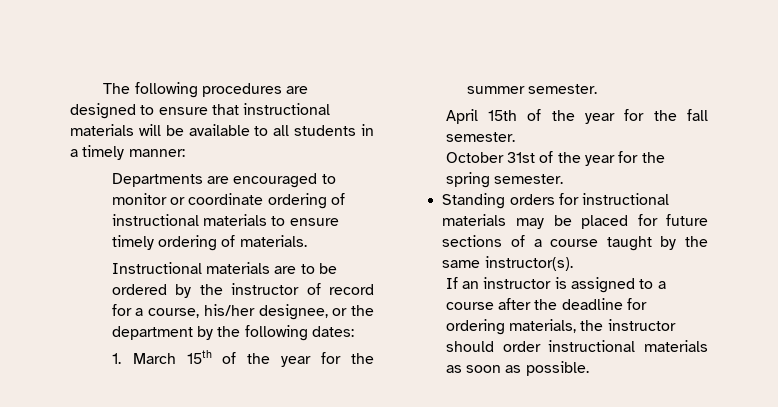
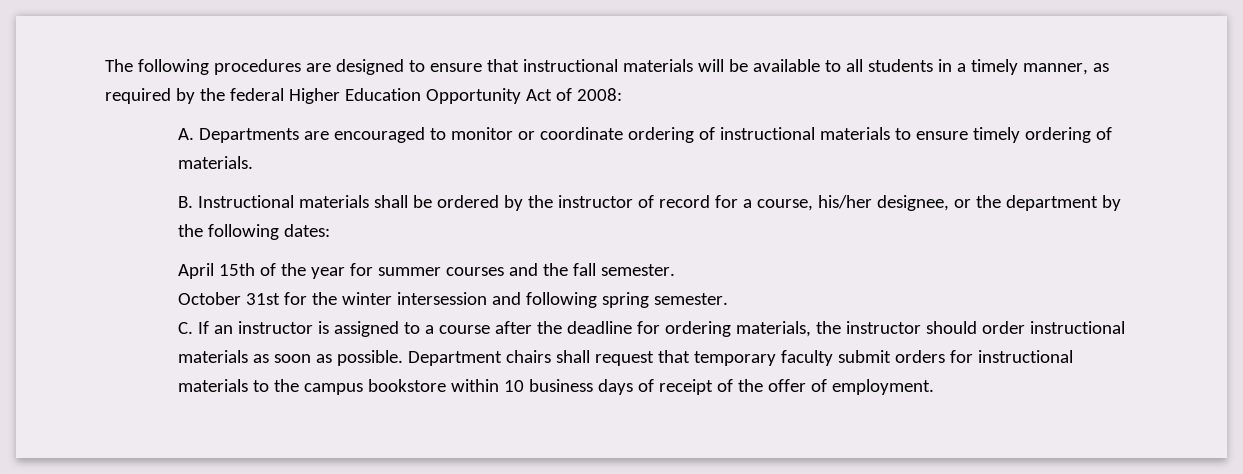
[128,149,185,157] manner: // -> [1022,63,1109,75] [105,88,622,104] [178,128,195,140] manner, as required by the federal Higher Education Opportunity Act of 2008: // A.
(307, 241) none -> [178,196,194,208] B.
[274,264,315,274] are to -> [374,195,409,208] shall
[111,350,374,367] [466,84,597,94] // 1. March 15th of the year for the summer semester. -> (331, 230) none
(645, 115) none -> [378,263,539,276] summer courses and
[539,151,665,166] [445,172,564,188] [442,193,670,209] [442,214,708,229] [442,235,708,251] [442,256,573,271] of the year for the spring semester. // Standing orders for instructional materials may be placed for future sections of a course taught by the same instructor(s). // -> [284,292,729,308] [178,322,194,334] for the winter intersession and following spring semester. // C.
(589, 368) none -> [408,350,1074,366] [178,379,935,395] Department chairs shall request that temporary faculty submit orders for instructional materials to the campus bookstore within 10 business days of receipt of the offer of employment.

